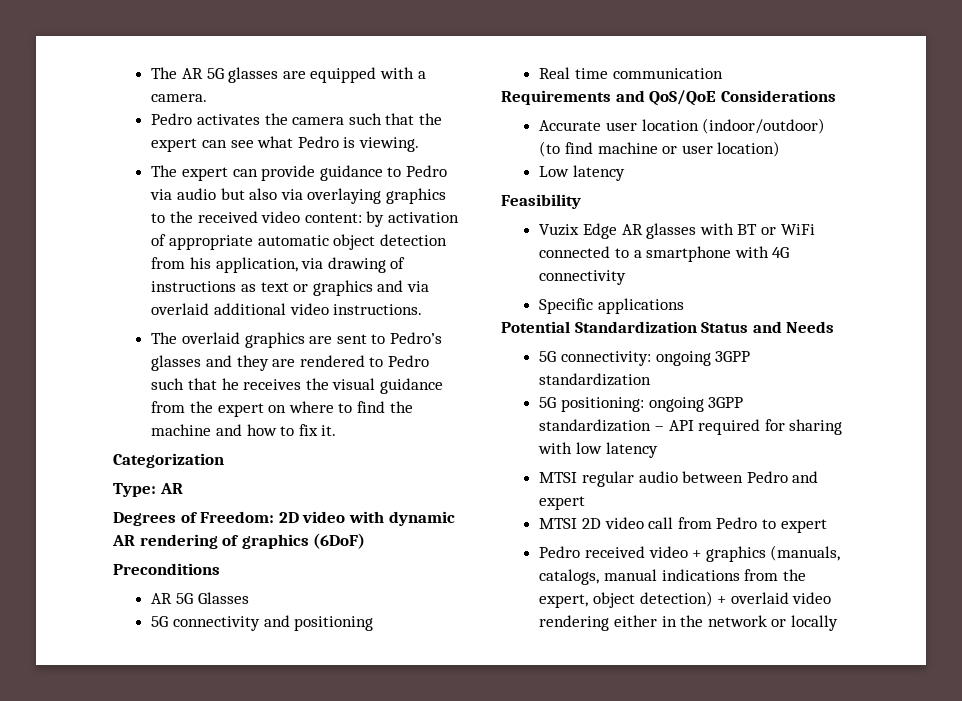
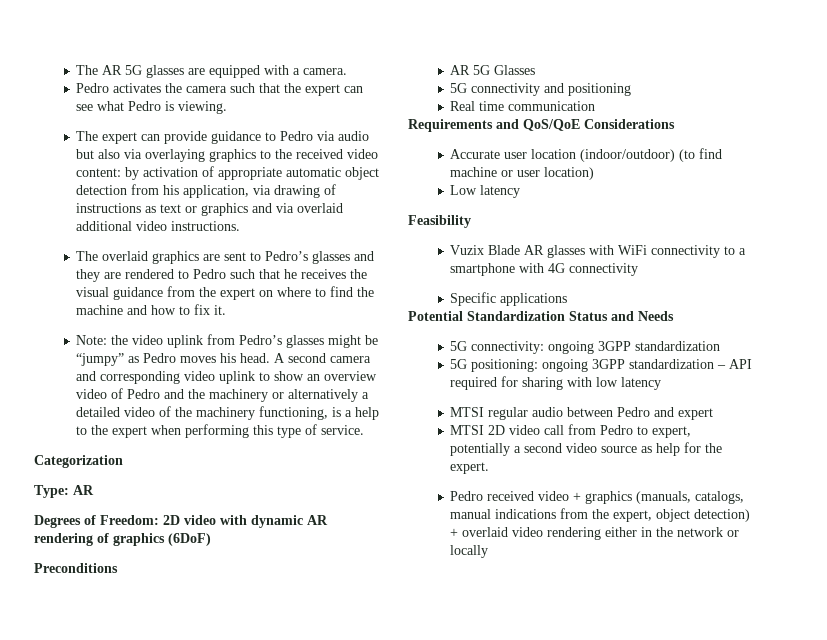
(337, 430) none -> [76,334,379,348] [76,353,372,366] [76,371,378,384] [76,388,370,402] [76,406,380,420] [76,424,365,438] // Note: the video uplink from Pedro’s glasses might be “jumpy” as Pedro moves his head. A second camera and corresponding video uplink to show an overview video of Pedro and the machinery or alternatively a detailed video of the machinery functioning, is a help to the expert when performing this type of service.
[583,223,618,239] Edge -> [488,245,521,255] Blade
[737,224,815,235] [539,246,611,258] BT or WiFi connected -> [618,245,721,258] WiFi connectivity
[780,519,827,533] expert -> [652,426,692,438] [450,442,723,456] [450,462,490,474] expert, potentially a second video source as help for the expert.

